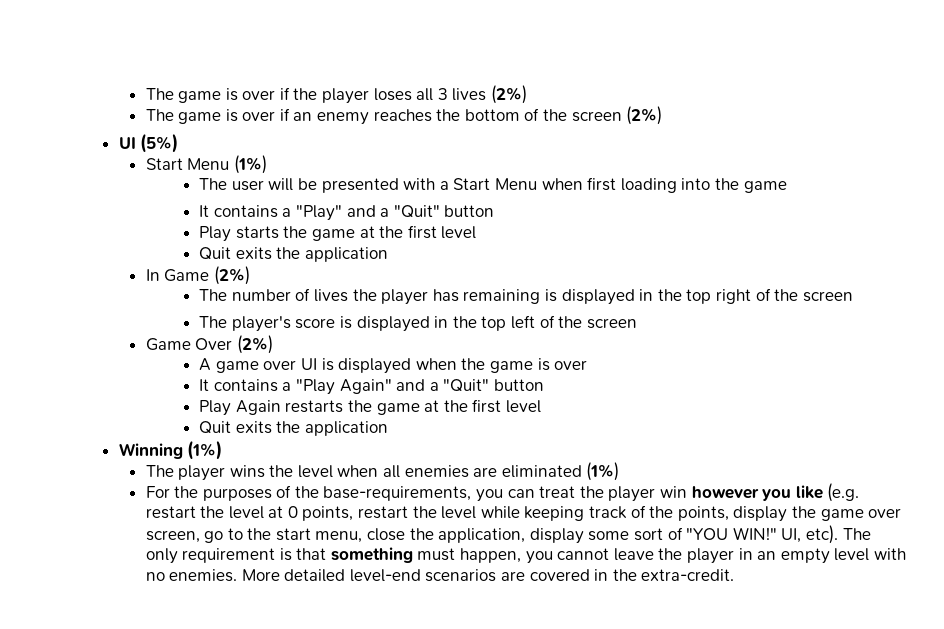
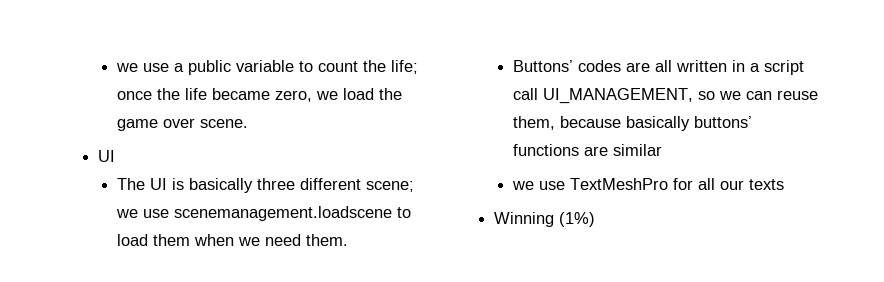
[145,85,527,104] [145,106,663,125] [118,133,179,153] [145,155,267,174] [199,177,787,193] [199,205,495,221] [199,225,477,242] [199,247,389,262] [145,266,250,285] [199,288,853,305] [199,315,637,332] [145,335,273,354] [199,358,588,374] [199,379,545,395] [199,399,542,416] [199,421,389,436] [118,440,223,460] [145,462,620,481] [145,483,860,502] [145,505,902,522] [145,525,871,544] [145,547,906,564] [145,569,735,582] The game is over if the player loses all 3 lives (2%) // The game is over if an enemy reaches the bottom of the screen (2%) // UI (5%) // Start Menu (1%) // The user will be presented with a Start Menu when first loading into the game // It contains a "Play" and a "Quit" button // Play starts the game at the first level // Quit exits the application // In Game (2%) // The number of lives the player has remaining is displayed in the top right of the screen // The player's score is displayed in the top left of the screen // Game Over (2%) // A game over UI is displayed when the game is over // It contains a "Play Again" and a "Quit" button // Play Again restarts the game at the first level // Quit exits the application // Winning (1%) // The player wins the level when all enemies are eliminated (1%) // For the purposes of the base-requirements, you can treat the player win however you like (e.g. restart the level at 0 points, restart the level while keeping track of the points, display the game over screen, go to the start menu, close the application, display some sort of "YOU WIN!" UI, etc). The only requirement is that something must happen, you cannot leave the player in an empty level with no enemies. More detailed level-end scenarios are covered in the extra-credit. -> [116,60,419,75] [117,88,403,102] [117,118,249,131] [98,150,116,162] [117,178,415,193] [116,206,412,221] [117,234,349,246] [513,60,805,75] [513,88,819,104] [513,116,753,131] [513,144,663,156] [512,178,785,190] [494,212,596,227] we use a public variable to count the life; once the life became zero, we load the game over scene. // UI // The UI is basically three different scene; we use scenemanagement.loadscene to load them when we need them. // Buttons’ codes are all written in a script call UI_MANAGEMENT, so we can reuse them, because basically buttons’ functions are similar // we use TextMeshPro for all our texts // Winning (1%)

